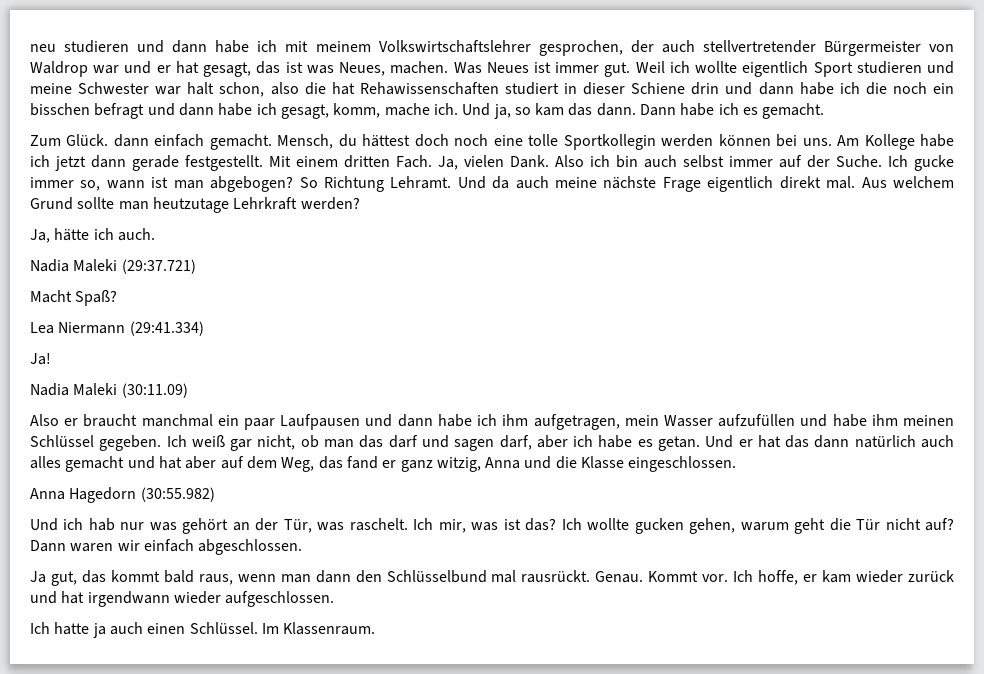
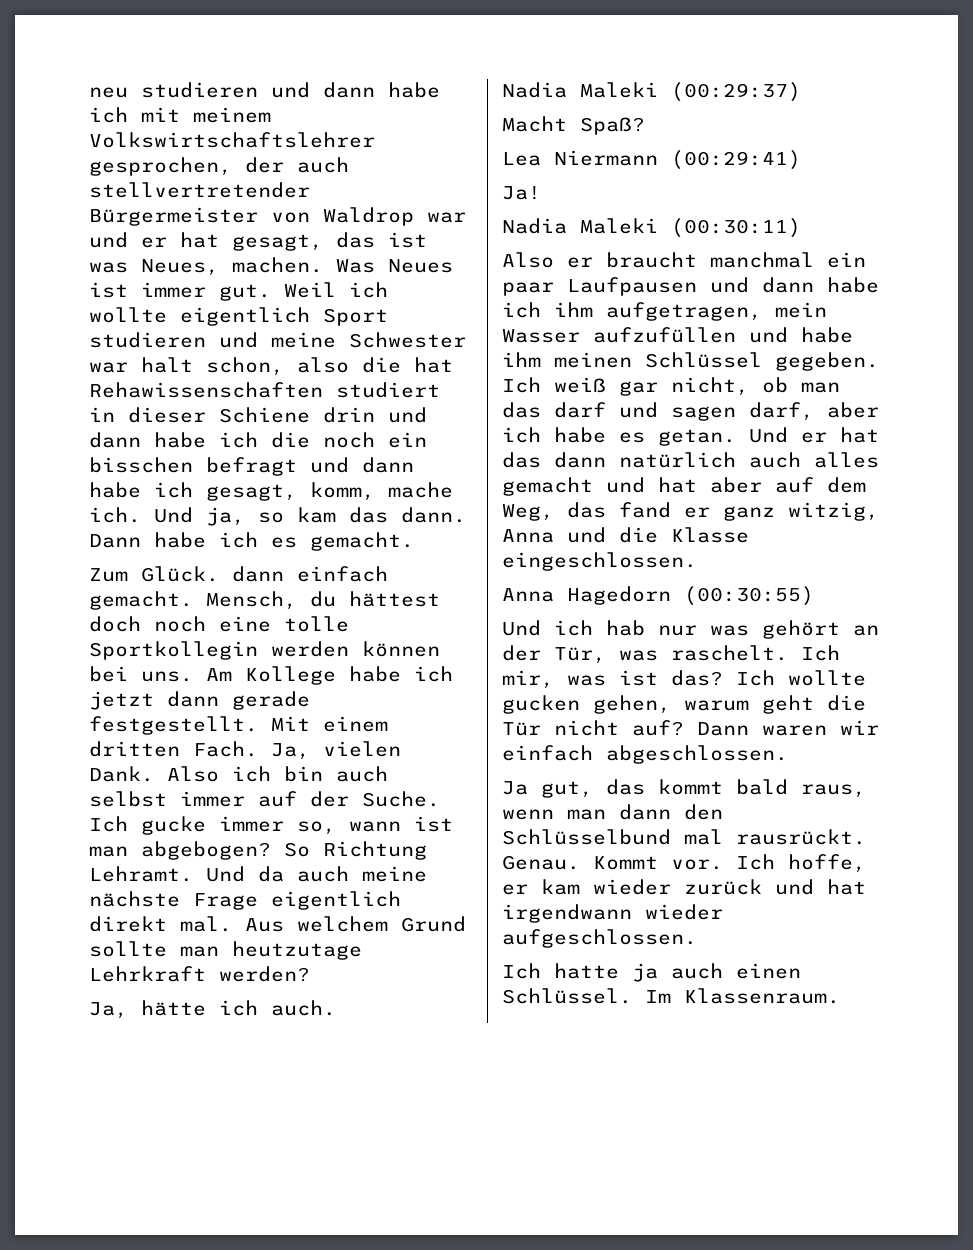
[121,259,196,274] (29:37.721) -> [671,82,801,102] (00:29:37)
[129,321,204,336] (29:41.334) -> [671,150,801,170] (00:29:41)
[121,383,188,398] (30:11.09) -> [671,218,801,238] (00:30:11)
[140,487,215,502] (30:55.982) -> [684,586,814,606] (00:30:55)

